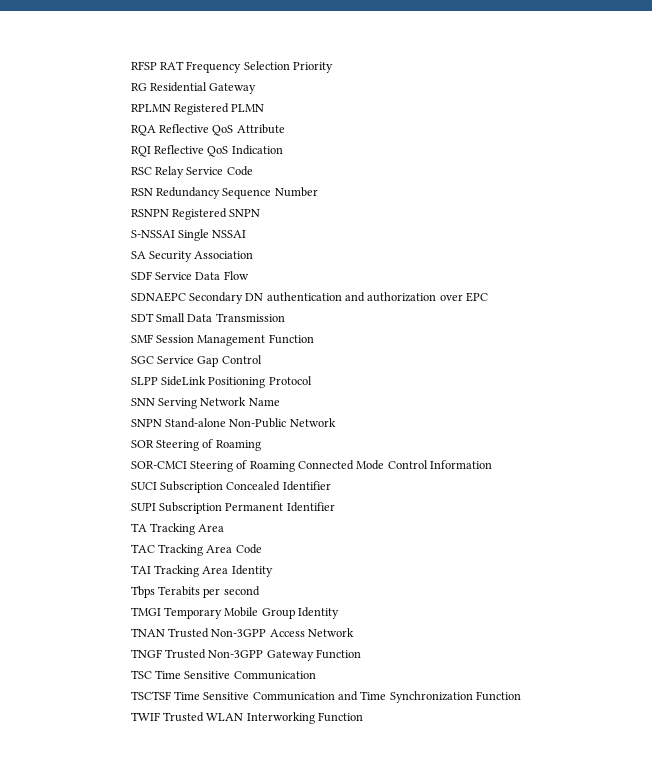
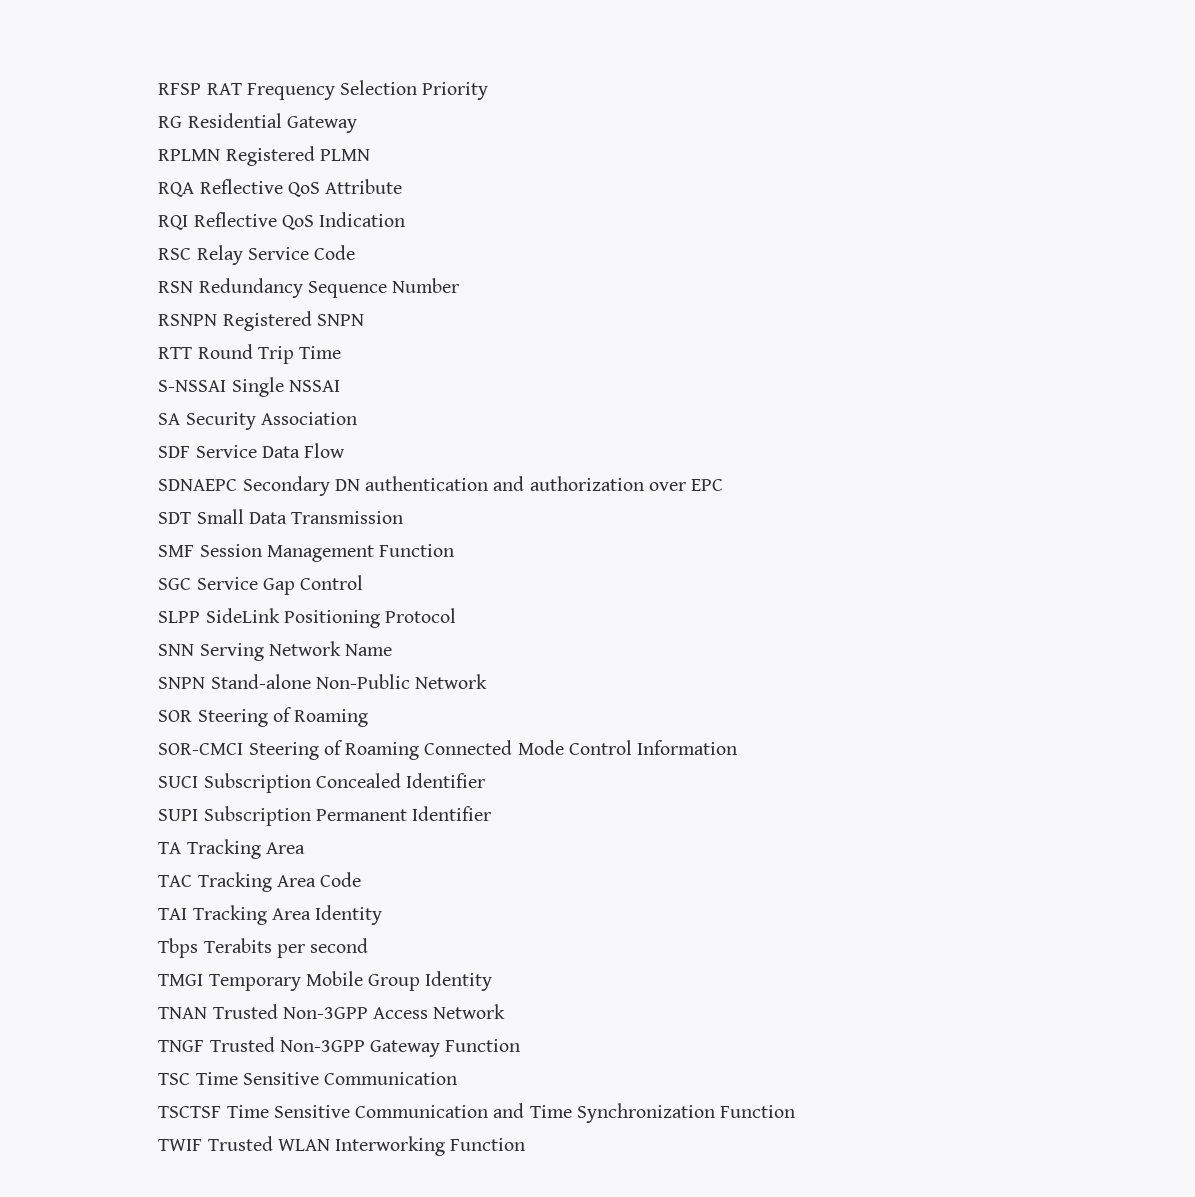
(261, 213) none -> [158,344,342,364] // RTT Round Trip Time

